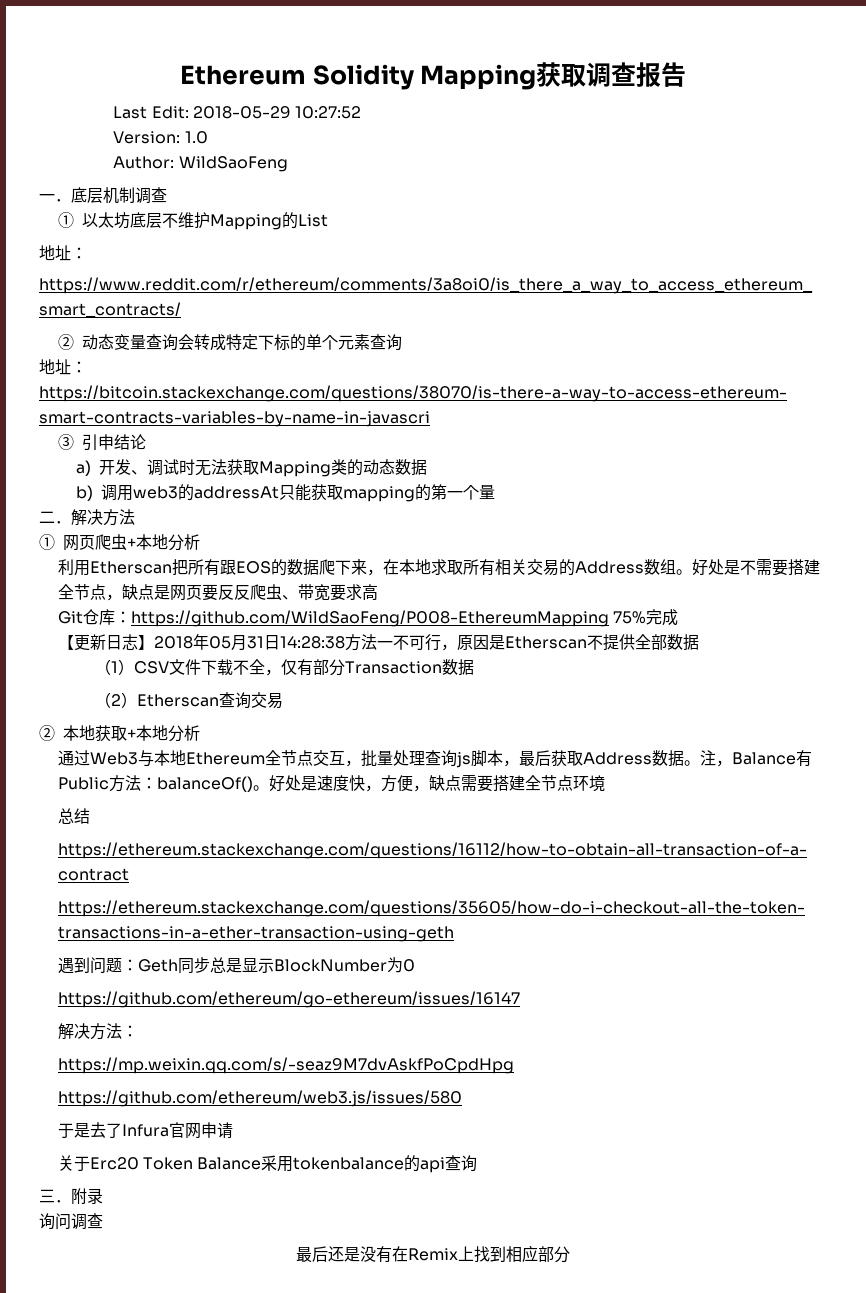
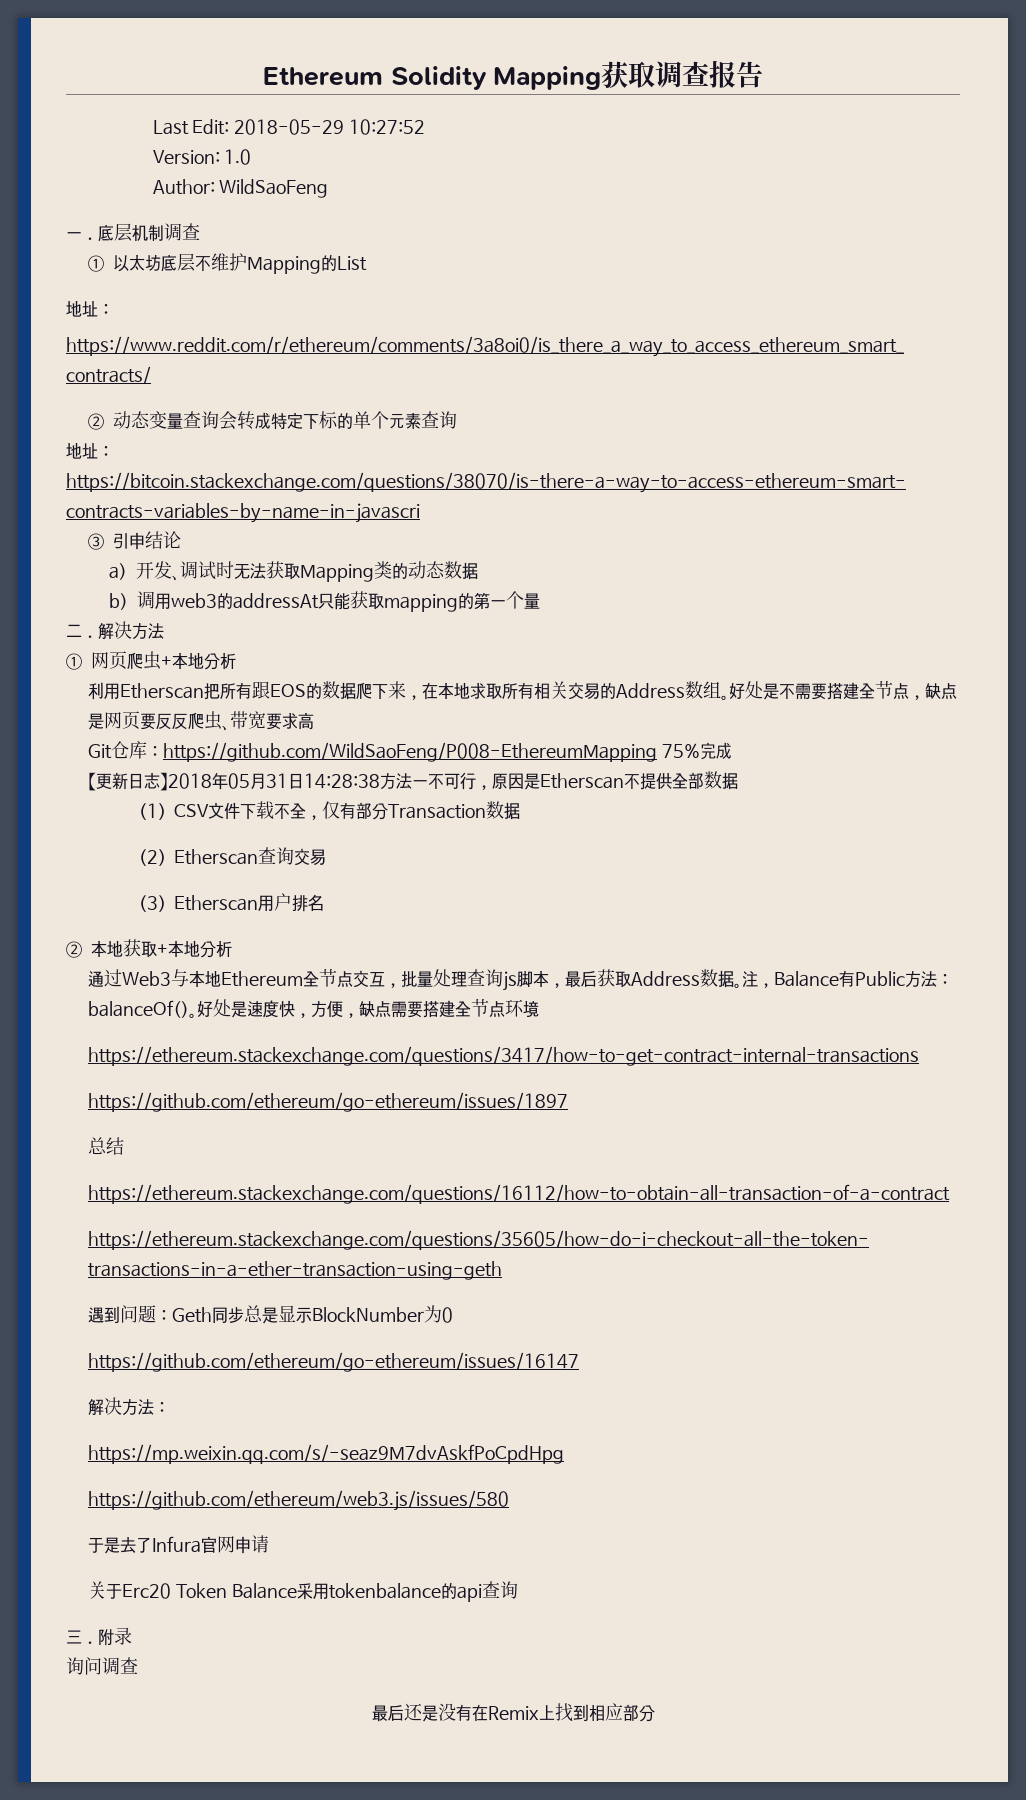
(283, 701) none -> [130,893,324,912] // （3）Etherscan用户排名
(605, 783) none -> [87,1046,919,1066] [87,1092,568,1112] // https://ethereum.stackexchange.com/questions/3417/how-to-get-contract-internal-transactions // https://github.com/ethereum/go-ethereum/issues/1897

